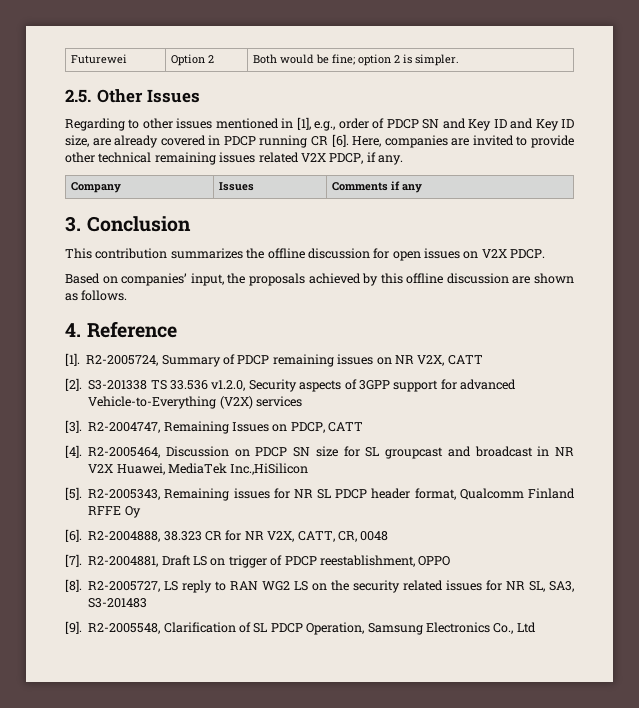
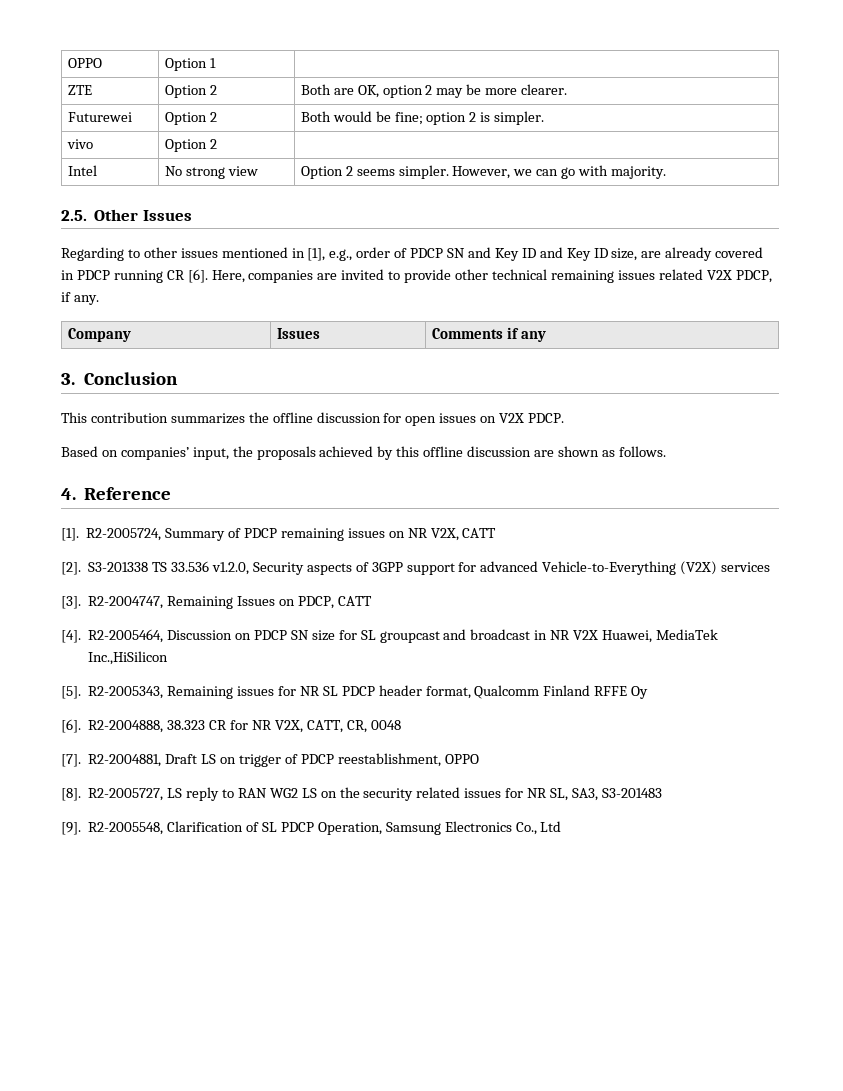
(71, 59) none -> [67,58,102,68] [164,58,216,71] [67,85,92,95] [164,85,217,98] [300,84,568,98] OPPO | Option 1 | // ZTE | Option 2 | Both are OK, option 2 may be more clearer. //
(460, 60) none -> [66,139,93,149] [164,139,217,152] [67,165,97,176] [164,166,258,179] [300,165,667,179] // vivo | Option 2 | // Intel | No strong view | Option 2 seems simpler. However, we can go with majority.

